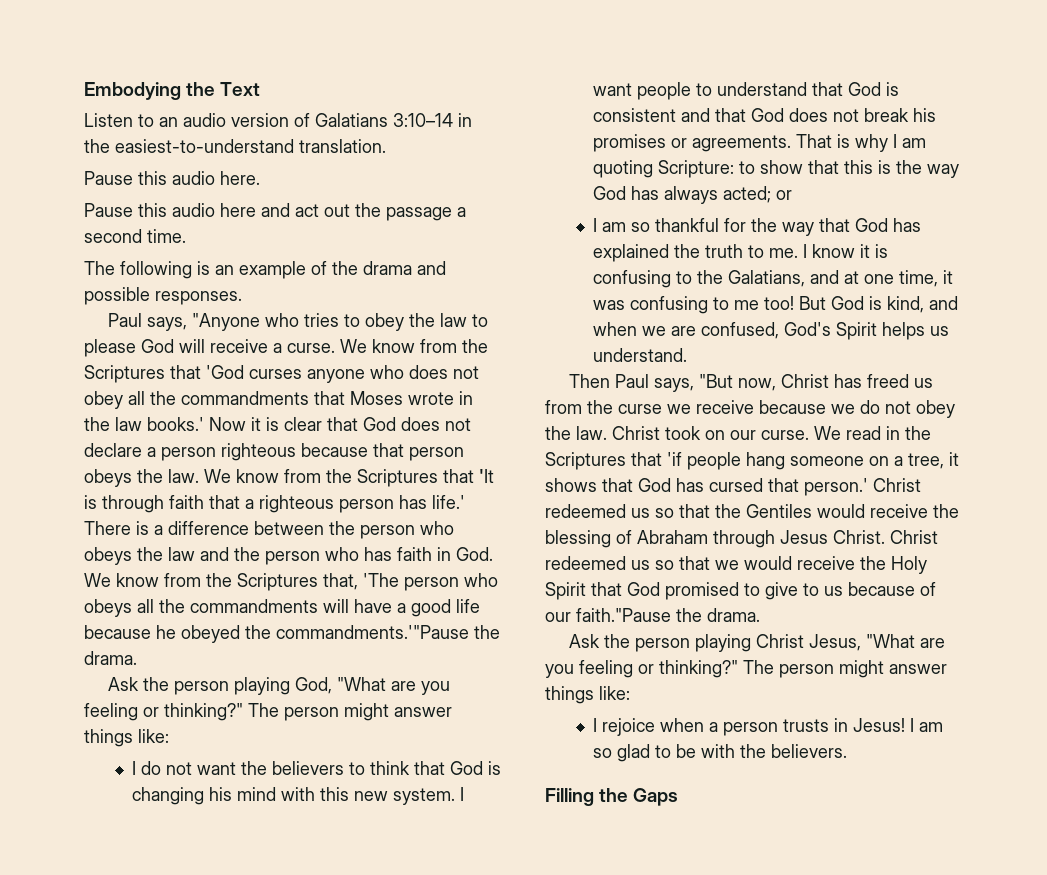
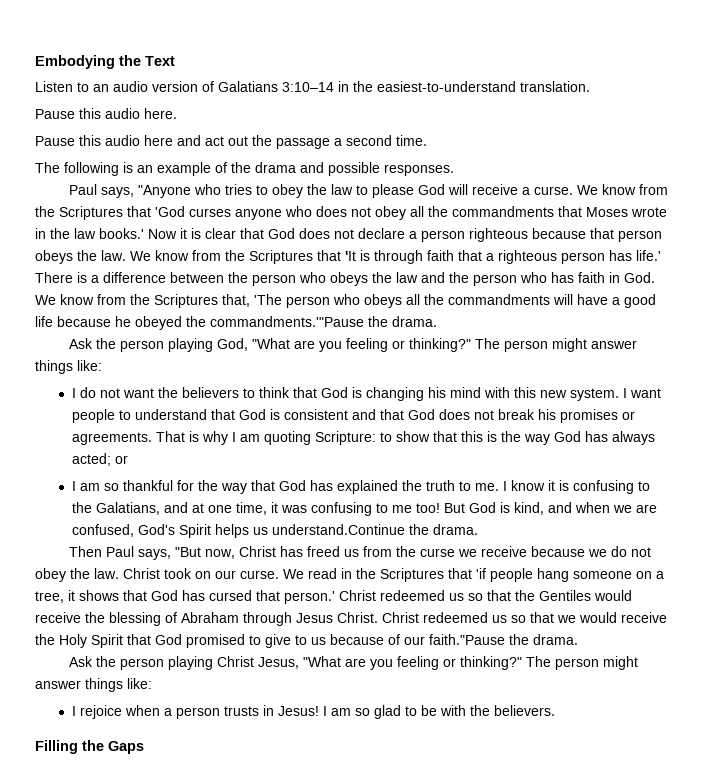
[593,348,688,362] understand. -> [272,524,479,535] understand.Continue the drama.

